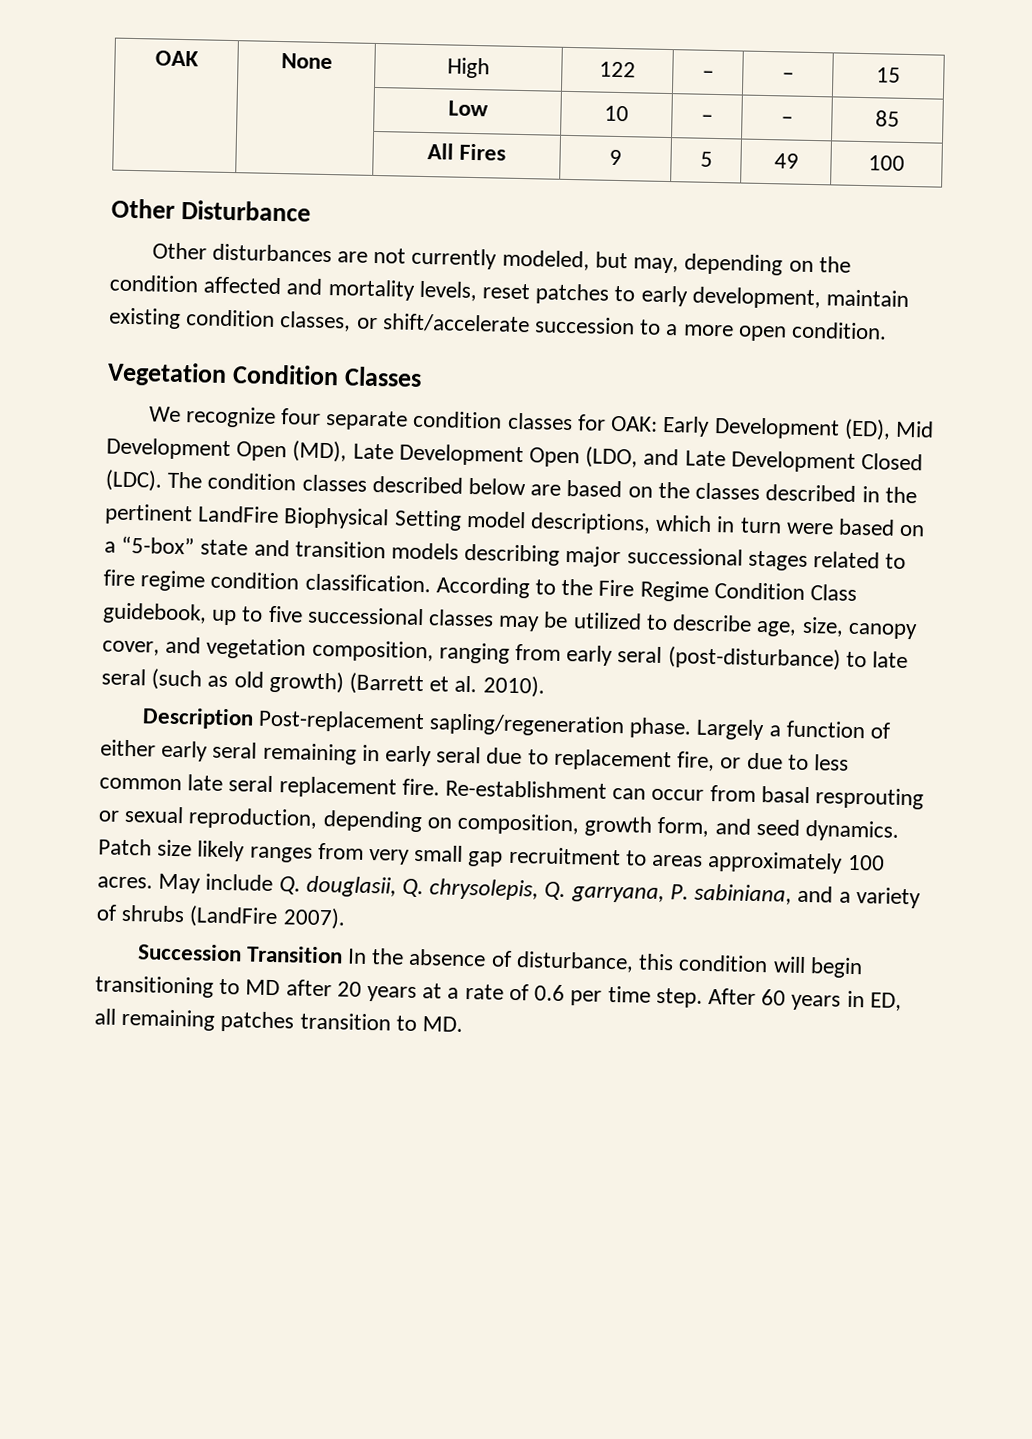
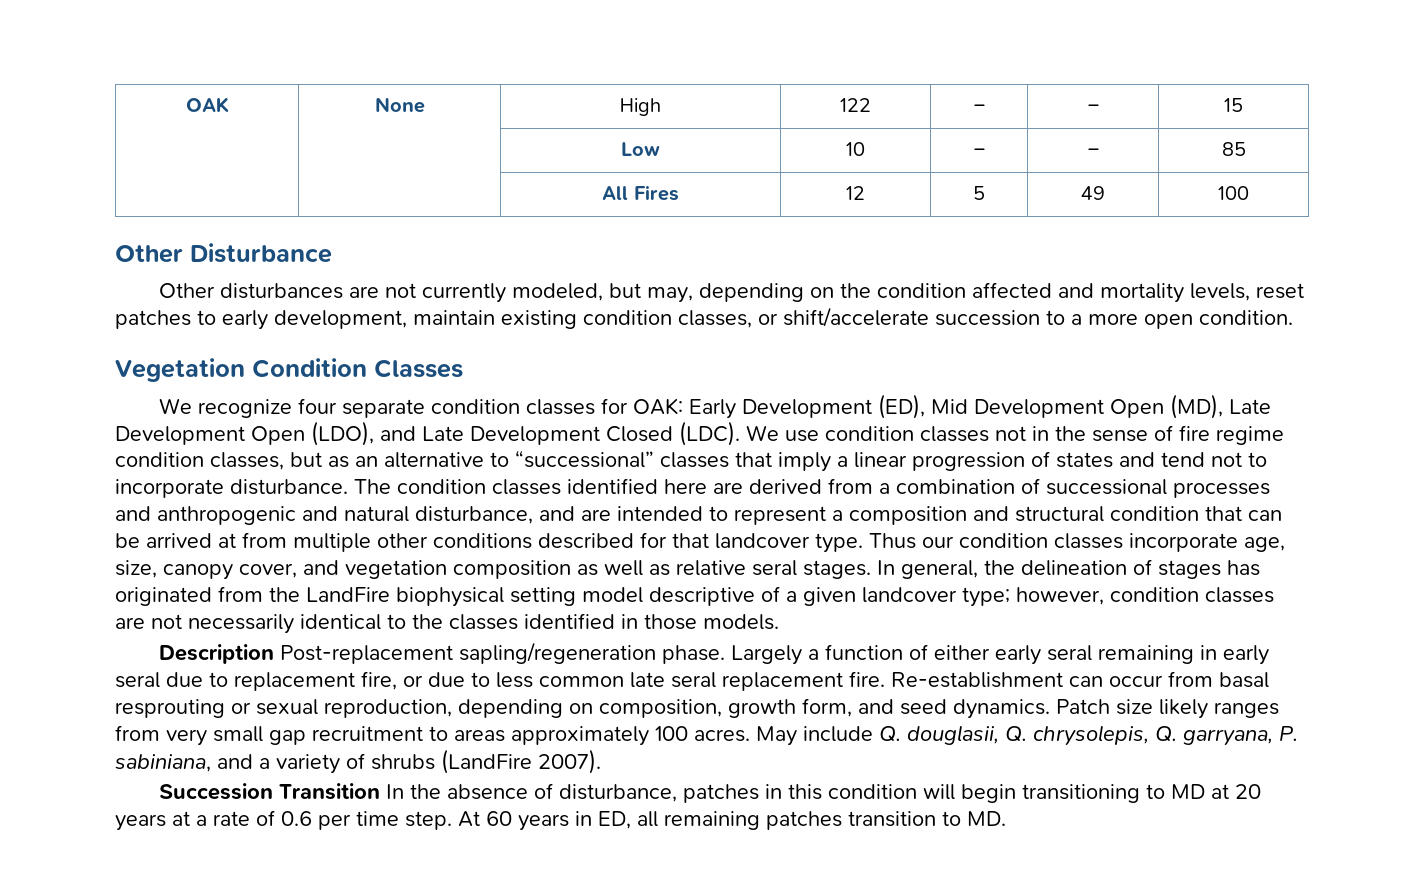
[609,149,622,166] 9 -> [846,186,865,200] 12
[585,446,639,469] (LDO, -> [311,421,374,446] (LDO),
[167,471,917,504] [104,503,926,537] [104,535,907,571] [103,569,858,602] [102,602,753,632] The condition classes described below are based on the classes described in the pertinent LandFire Biophysical Setting model descriptions, which in turn were based on a “5-box” state and transition models describing major successional stages related to fire regime condition classification. According to the Fire Regime Condition Class guidebook, up to five successional classes may be utilized to describe -> [746,425,1284,445] [115,450,1267,472] [115,478,1270,498] [115,506,1282,525] [115,532,1238,553] We use condition classes not in the sense of fire regime condition classes, but as an alternative to “successional” classes that imply a linear progression of states and tend not to incorporate disturbance. The condition classes identified here are derived from a combination of successional processes and anthropogenic and natural disturbance, and are intended to represent a composition and structural condition that can be arrived at from multiple other conditions described for that landcover type. Thus our condition classes incorporate
[311,639,909,671] [101,668,545,698] composition, ranging from early seral (post-disturbance) to late seral (such as old growth) (Barrett et al. 2010). -> [453,559,1260,579] [115,586,1274,607] [115,613,779,634] composition as well as relative seral stages. In general, the delineation of stages has originated from the LandFire biophysical setting model descriptive of a given landcover type; however, condition classes are not necessarily identical to the classes identified in those models.
(634, 962) none -> [682,784,782,803] patches in
[285,979,332,997] after -> [1210,784,1229,799] at
[707,988,756,1005] After -> [458,811,480,827] At

